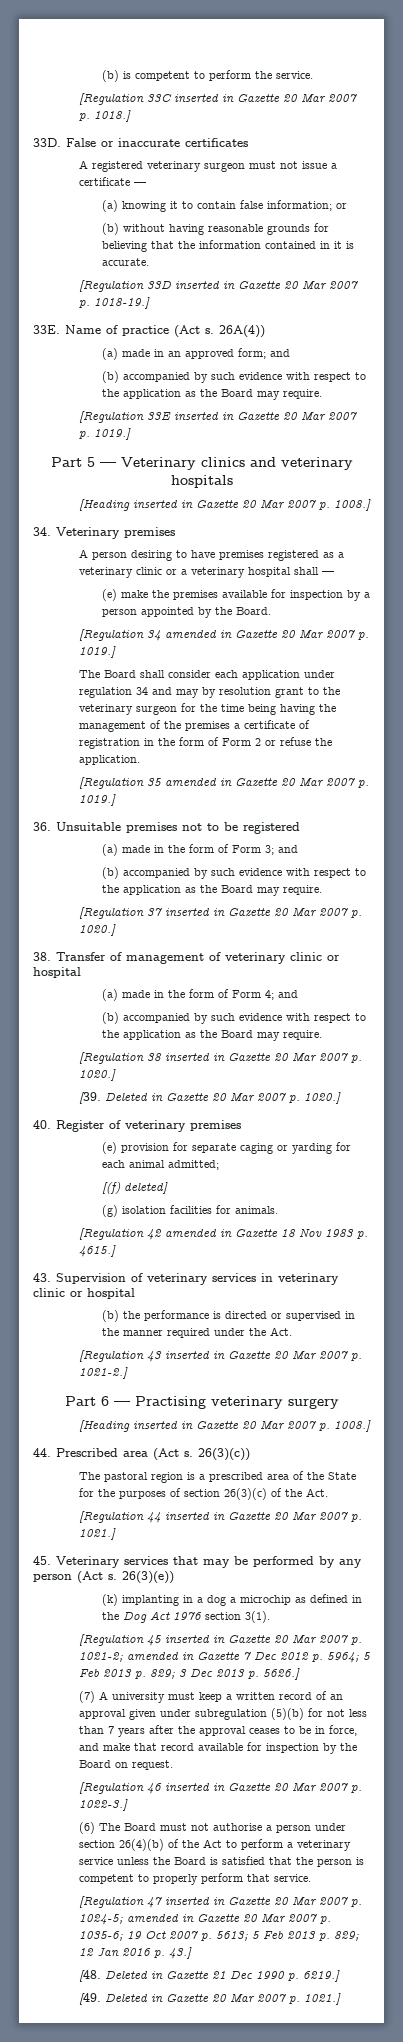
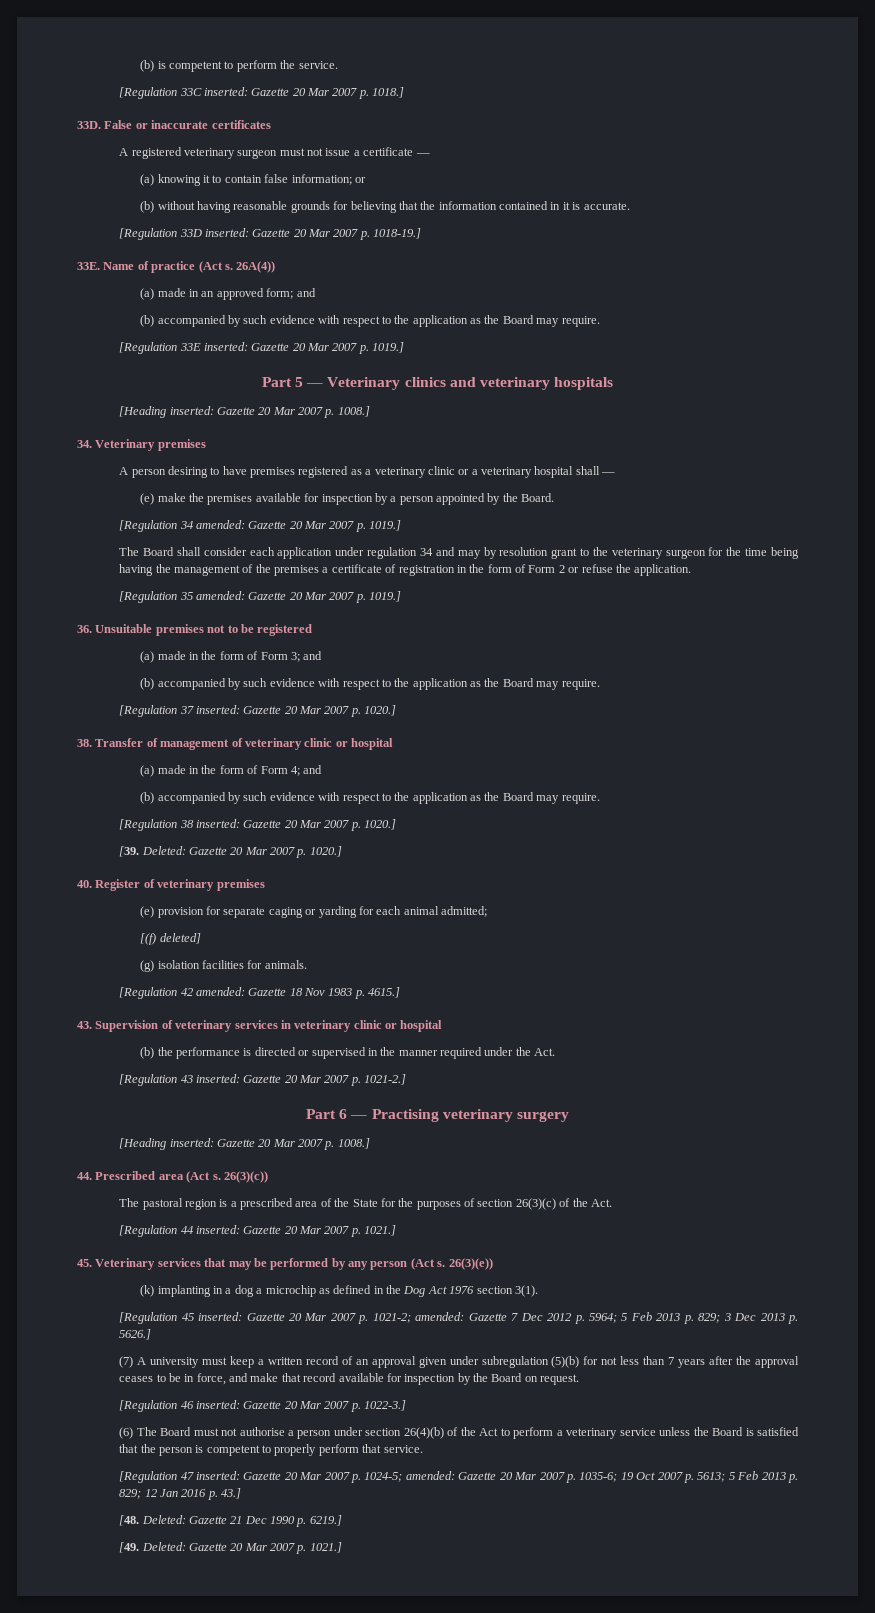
[173,94,234,103] inserted in -> [203,87,248,96] inserted:
[174,281,235,290] inserted in -> [204,228,249,237] inserted:
[173,412,234,421] inserted in -> [203,342,248,351] inserted:
[132,500,193,509] inserted in -> [169,406,214,415] inserted:
[164,630,232,638] amended in -> [195,520,245,529] amended:
[164,778,232,786] amended in -> [195,591,245,600] amended:
[164,908,225,917] inserted in -> [195,705,240,714] inserted:
[164,1053,225,1062] inserted in -> [195,819,240,828] inserted:
[104,1093,163,1101] Deleted in -> [141,846,186,855] Deleted:
[164,1229,232,1237] amended in -> [195,987,245,996] amended:
[164,1351,225,1360] inserted in -> [195,1074,240,1083] inserted:
[132,1421,193,1430] inserted in -> [169,1138,214,1147] inserted:
[164,1512,225,1521] inserted in -> [195,1225,240,1234] inserted:
[164,1635,225,1644] inserted in -> [198,1312,243,1321] inserted:
[126,1652,194,1660] amended in -> [415,1312,465,1321] amended:
[164,1783,225,1792] inserted in -> [195,1400,240,1409] inserted:
[164,1897,225,1906] inserted in -> [196,1471,241,1480] inserted:
[126,1914,194,1922] amended in -> [405,1471,455,1480] amended:
[104,1971,163,1979] Deleted in -> [141,1515,186,1524] Deleted:
[104,1994,163,2002] Deleted in -> [141,1542,186,1551] Deleted:

